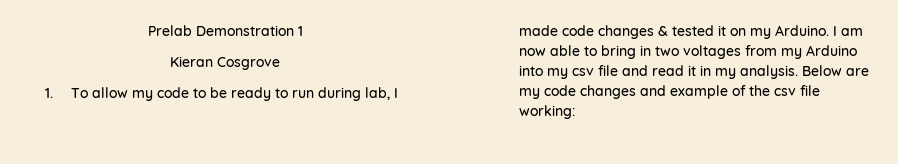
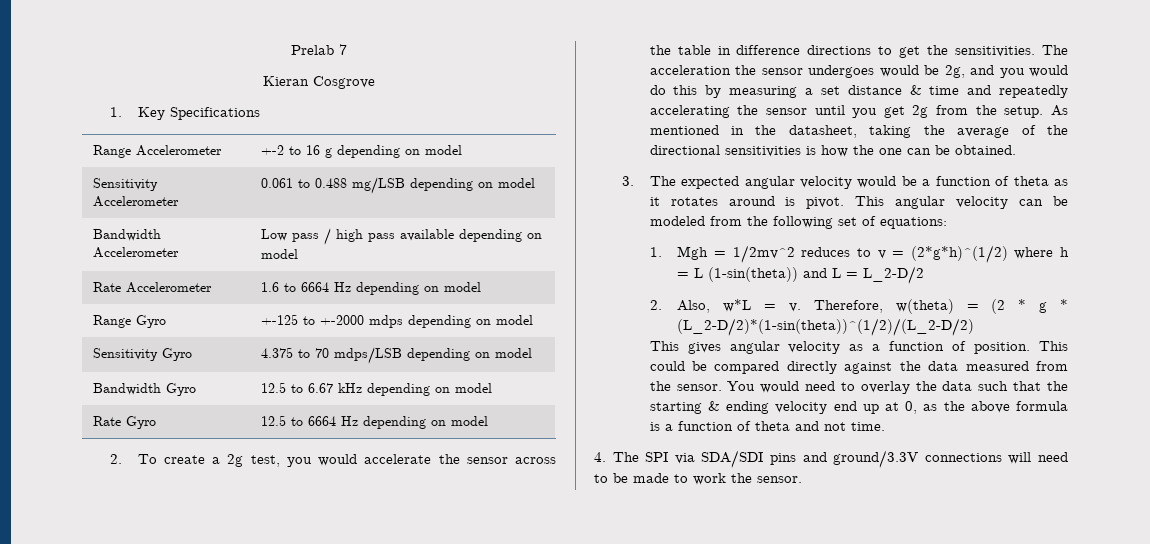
[195,25,303,36] Demonstration 1 -> [339,44,347,55] 7
[70,87,398,101] [518,25,863,39] [518,45,857,59] [518,65,869,79] [518,85,820,99] [518,105,575,119] To allow my code to be ready to run during lab, I made code changes & tested it on my Arduino. I am now able to bring in two voltages from my Arduino into my csv file and read it in my analysis. Below are my code changes and example of the csv file working: -> [137,107,260,120] [93,145,223,158] [261,145,463,158] [93,178,159,191] [93,196,180,207] [261,177,536,194] [93,229,162,241] [93,247,180,258] [261,228,543,245] [261,249,299,259] [93,282,213,293] [261,282,482,295] [93,315,167,328] [261,314,534,328] [93,348,193,361] [261,347,533,364] [93,383,197,396] [261,382,493,396] [93,416,157,429] [261,415,489,429] [109,454,556,467] [649,45,1068,58] [649,65,1068,78] [649,85,1068,98] [649,105,1068,118] [649,125,1068,138] [649,145,1016,157] [621,176,1068,189] [649,196,1068,209] [649,216,947,229] [649,245,1069,263] [677,266,925,284] [649,299,1068,314] [677,318,975,336] [649,341,1068,354] [649,361,1068,374] [649,381,1068,394] [649,401,1069,414] [649,421,885,431] [594,450,1068,468] [594,473,802,485] Key Specifications // Range Accelerometer | +-2 to 16 g depending on model // Sensitivity Accelerometer | 0.061 to 0.488 mg/LSB depending on model // Bandwidth Accelerometer | Low pass / high pass available depending on model // Rate Accelerometer | 1.6 to 6664 Hz depending on model // Range Gyro | +-125 to +-2000 mdps depending on model // Sensitivity Gyro | 4.375 to 70 mdps/LSB depending on model // Bandwidth Gyro | 12.5 to 6.67 kHz depending on model // Rate Gyro | 12.5 to 6664 Hz depending on model // 2. To create a 2g test, you would accelerate the sensor across the table in difference directions to get the sensitivities. The acceleration the sensor undergoes would be 2g, and you would do this by measuring a set distance & time and repeatedly accelerating the sensor until you get 2g from the setup. As mentioned in the datasheet, taking the average of the directional sensitivities is how the one can be obtained. // 3. The expected angular velocity would be a function of theta as it rotates around is pivot. This angular velocity can be modeled from the following set of equations: // 1. Mgh = 1/2mv^2 reduces to v = (2*g*h)^(1/2) where h = L (1-sin(theta)) and L = L_2-D/2 // 2. Also, w*L = v. Therefore, w(theta) = (2 * g * (L_2-D/2)*(1-sin(theta))^(1/2)/(L_2-D/2) // This gives angular velocity as a function of position. This could be compared directly against the data measured from the sensor. You would need to overlay the data such that the starting & ending velocity end up at 0, as the above formula is a function of theta and not time. // 4. The SPI via SDA/SDI pins and ground/3.3V connections will need to be made to work the sensor.

